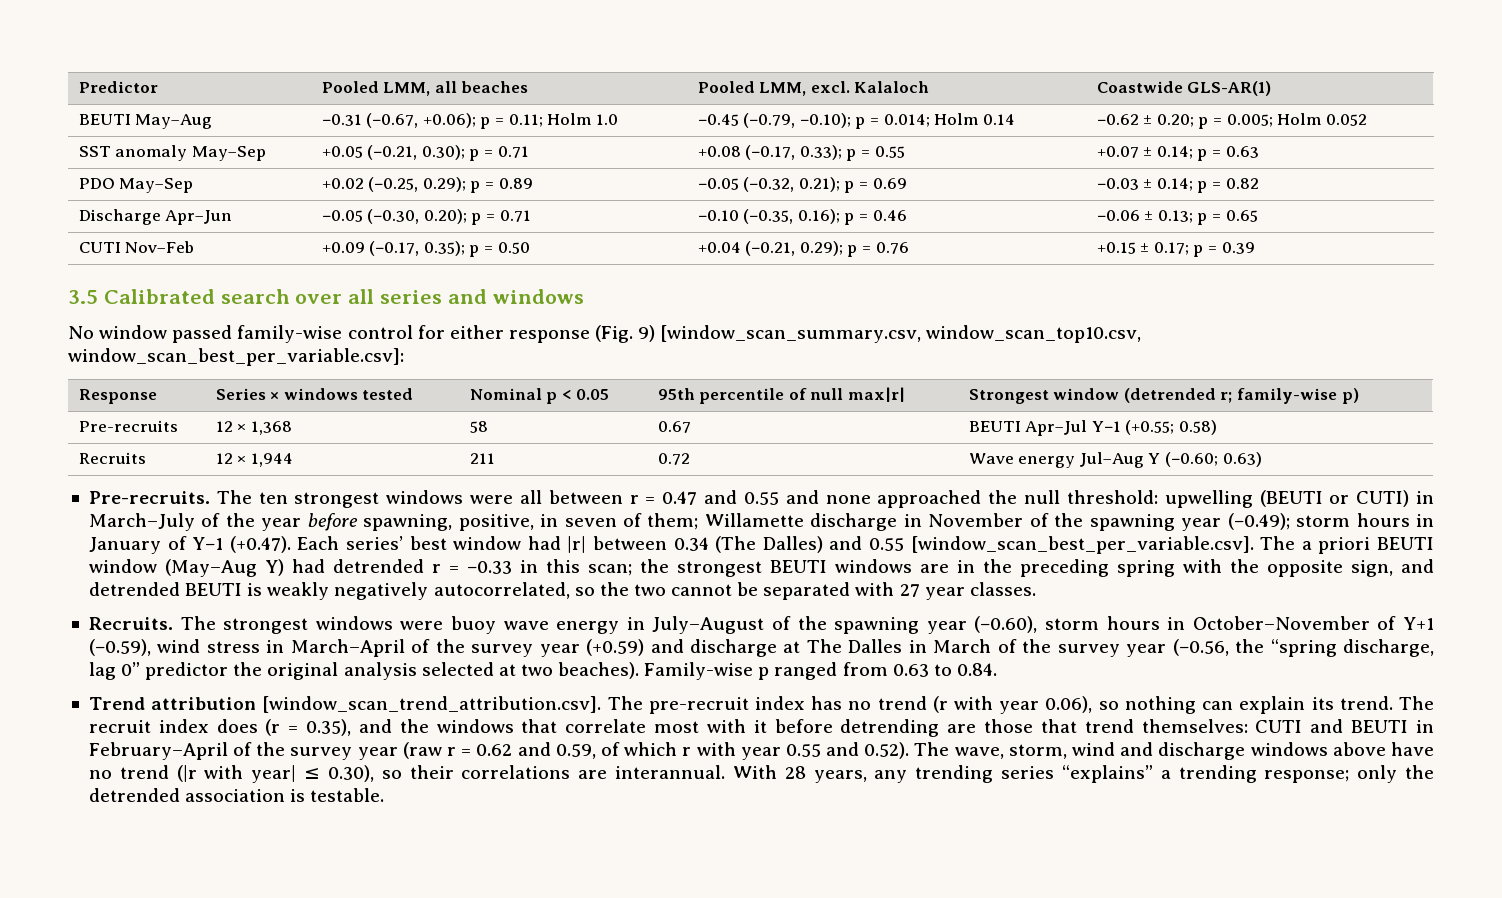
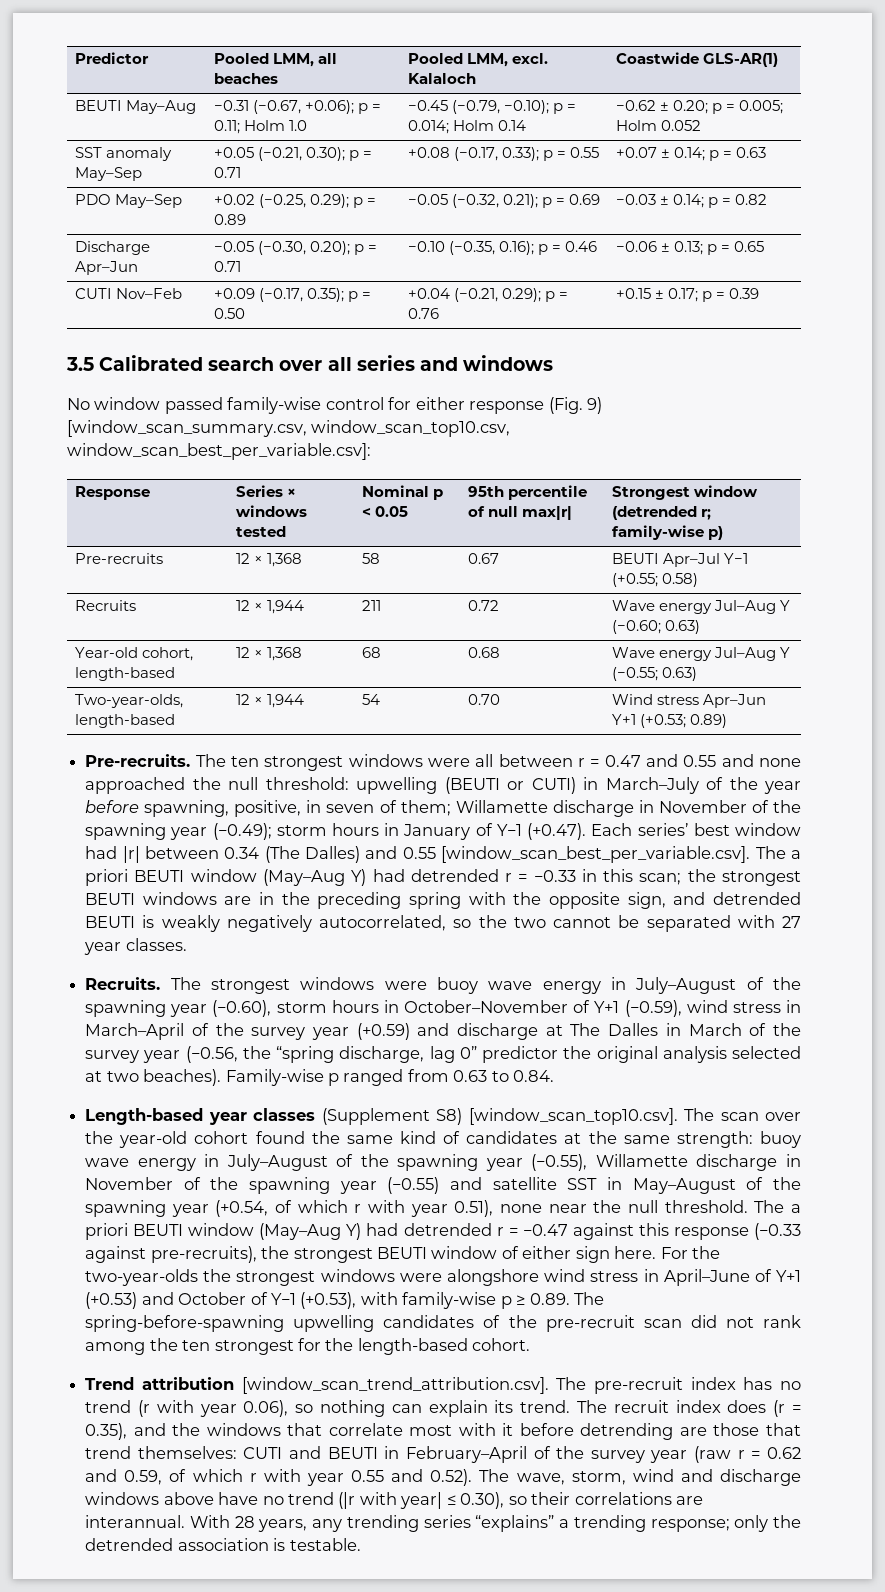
(1262, 459) none -> [75,647,194,661] [75,667,176,681] [236,647,303,661] [362,647,382,658] [468,647,501,658] [612,647,791,661] [612,667,698,681] [75,694,184,708] [75,714,176,728] [236,694,305,708] [362,694,381,705] [468,694,501,705] [612,694,767,708] [612,714,728,728] // Year-old cohort, length-based | 12 × 1,368 | 68 | 0.68 | Wave energy Jul–Aug Y (−0.55; 0.63) // Two-year-olds, length-based | 12 × 1,944 | 54 | 0.70 | Wind stress Apr–Jun Y+1 (+0.53; 0.89)
(997, 669) none -> [85,1108,802,1125] [85,1131,801,1148] [85,1154,801,1171] [85,1177,801,1194] [85,1200,801,1217] [85,1223,801,1240] [85,1246,721,1263] [85,1269,801,1286] [85,1292,605,1309] [85,1315,801,1332] [85,1338,531,1355] // Length-based year classes (Supplement S8) [window_scan_top10.csv]. The scan over the year-old cohort found the same kind of candidates at the same strength: buoy wave energy in July–August of the spawning year (−0.55), Willamette discharge in November of the spawning year (−0.55) and satellite SST in May–August of the spawning year (+0.54, of which r with year 0.51), none near the null threshold. The a priori BEUTI window (May–Aug Y) had detrended r = −0.47 against this response (−0.33 against pre-recruits), the strongest BEUTI window of either sign here. For the two-year-olds the strongest windows were alongshore wind stress in April–June of Y+1 (+0.53) and October of Y−1 (+0.53), with family-wise p ≥ 0.89. The spring-before-spawning upwelling candidates of the pre-recruit scan did not rank among the ten strongest for the length-based cohort.

